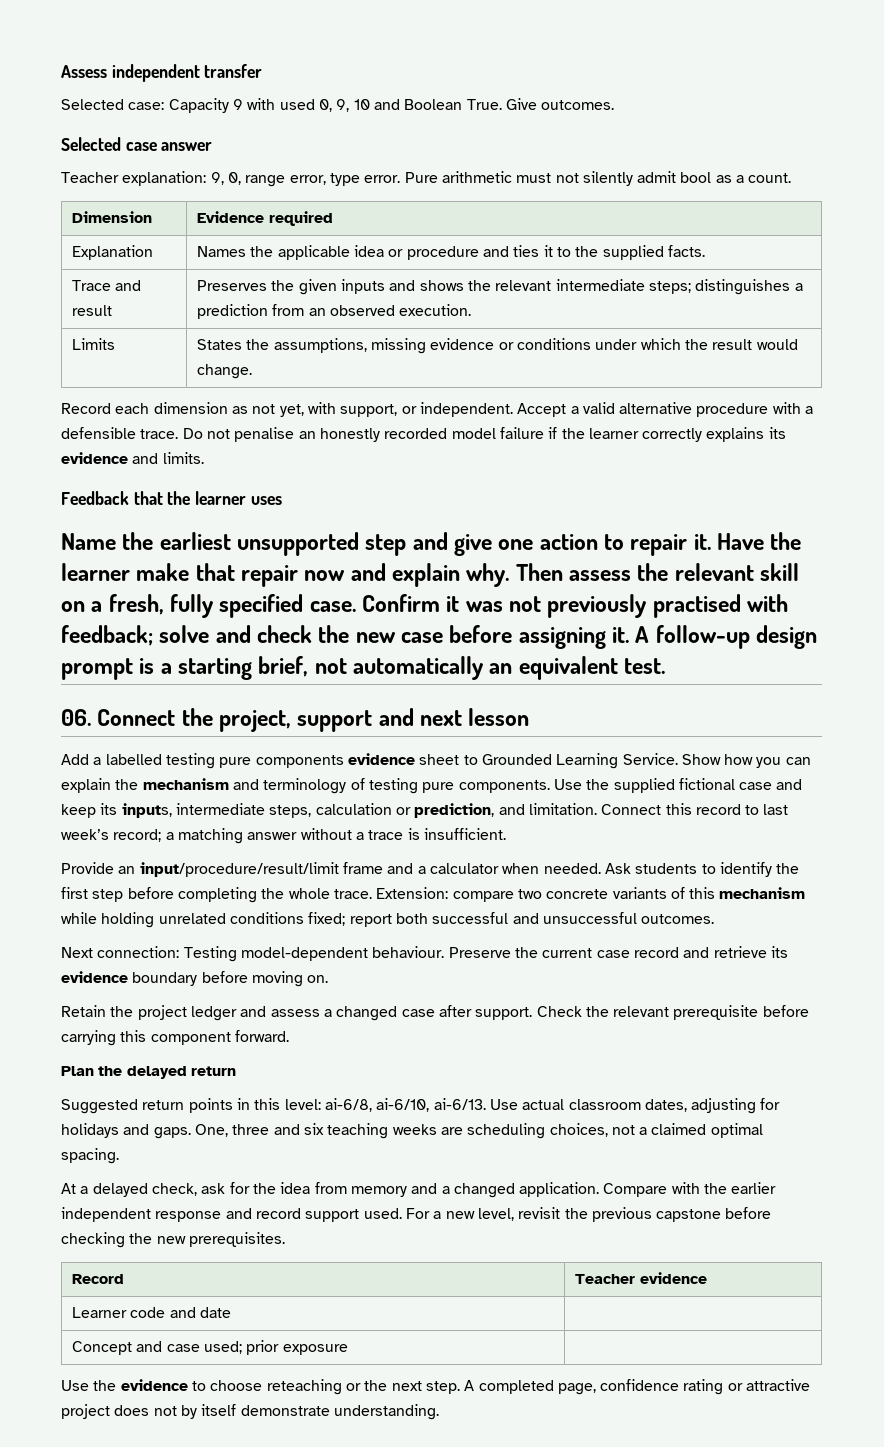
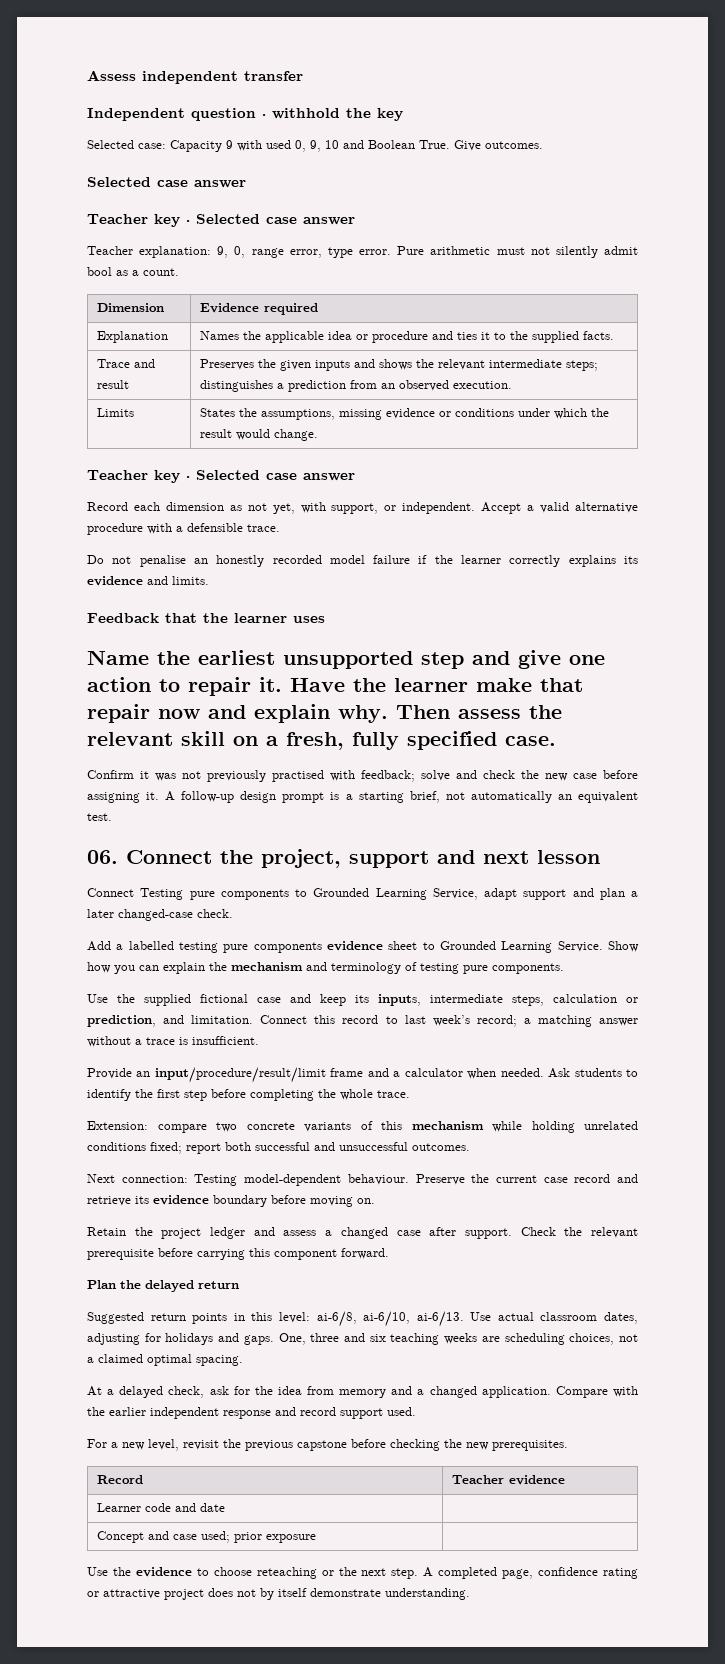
(263, 71) none -> [87,108,403,121] // Independent question · withhold the key
(213, 146) none -> [87,214,355,227] // Teacher key · Selected case answer
(253, 371) none -> [87,470,355,483] // Teacher key · Selected case answer
(179, 434) none -> (280, 528) //
(356, 606) none -> (556, 741) //
(530, 717) none -> [87,888,638,900] [87,909,233,921] // Connect Testing pure components to Grounded Learning Service, adapt support and plan a later changed-case check.
(550, 786) none -> (564, 968) //
(372, 894) none -> (410, 1094) //
(402, 1213) none -> (416, 1411) //

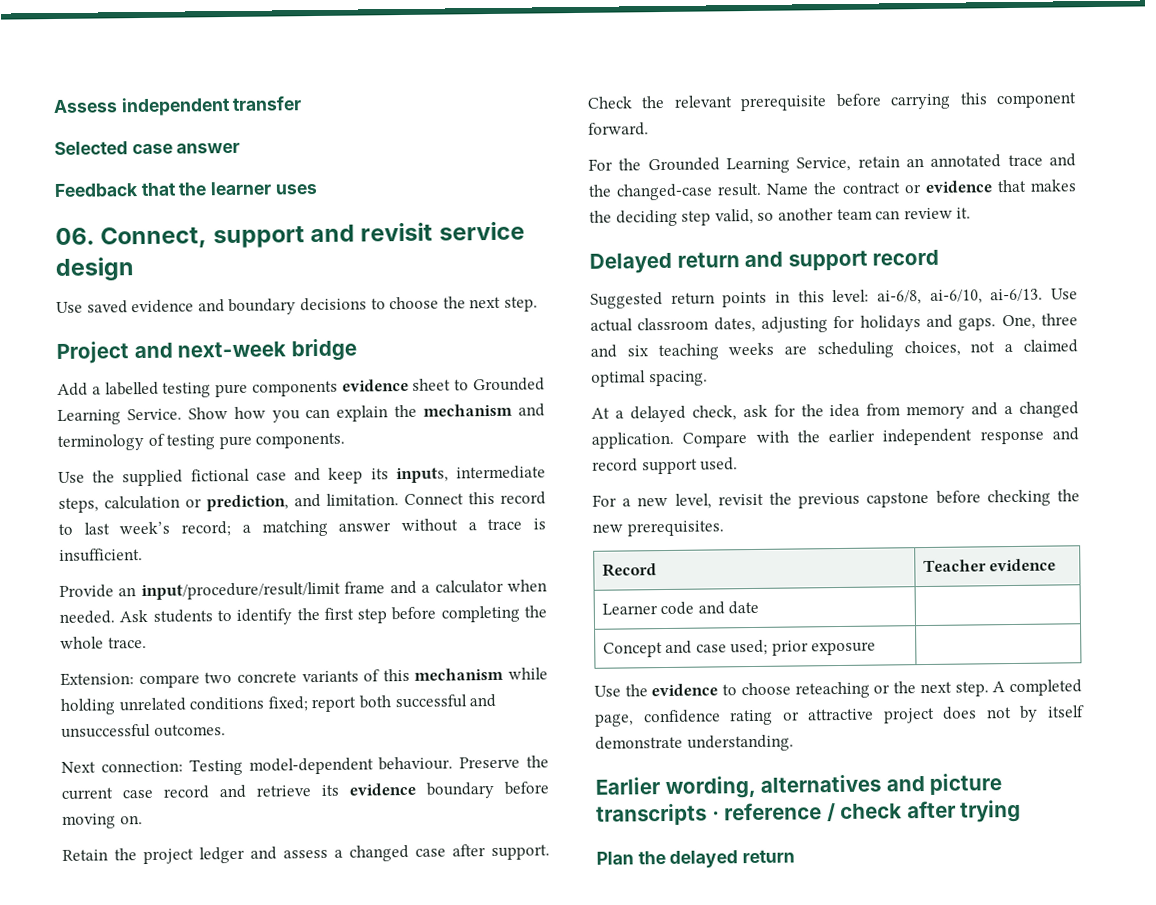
[87,108,403,121] [87,140,543,152] [87,177,246,188] [87,214,355,227] [87,246,638,258] [87,267,179,276] [96,303,164,312] [199,303,318,315] [96,331,168,343] [199,331,614,343] [96,359,155,368] [96,380,129,389] [199,359,598,371] [199,380,512,392] [96,408,134,417] [199,408,609,420] [199,429,318,441] [87,470,355,483] [87,502,638,514] [87,523,280,535] [87,555,639,567] [87,576,209,586] Independent question · withhold the key // Selected case: Capacity 9 with used 0, 9, 10 and Boolean True. Give outcomes. // Selected case answer // Teacher key · Selected case answer // Teacher explanation: 9, 0, range error, type error. Pure arithmetic must not silently admit bool as a count. // Dimension | Evidence required // Explanation | Names the applicable idea or procedure and ties it to the supplied facts. // Trace and result | Preserves the given inputs and shows the relevant intermediate steps; distinguishes a prediction from an observed execution. // Limits | States the assumptions, missing evidence or conditions under which the result would change. // Teacher key · Selected case answer // Record each dimension as not yet, with support, or independent. Accept a valid alternative procedure with a defensible trace. // Do not penalise an honestly recorded model failure if the learner correctly explains its evidence and limits. -> [54,141,241,156] Selected case answer
[87,650,605,669] [87,677,583,696] [87,704,562,723] [87,731,556,750] [87,770,638,782] [87,791,638,803] [87,813,112,821] [87,849,600,868] [87,888,638,900] [87,909,233,921] Name the earliest unsupported step and give one action to repair it. Have the learner make that repair now and explain why. Then assess the relevant skill on a fresh, fully specified case. // Confirm it was not previously practised with feedback; solve and check the new case before assigning it. A follow-up design prompt is a starting brief, not automatically an equivalent test. // 06. Connect the project, support and next lesson // Connect Testing pure components to Grounded Learning Service, adapt support and plan a later changed-case check. -> [55,221,525,250] [55,257,134,282] [56,296,538,316] [56,338,357,364] 06. Connect, support and revisit service design // Use saved evidence and boundary decisions to choose the next step. // Project and next-week bridge
[87,1280,239,1292] Plan the delayed return -> [588,153,1076,174] [588,179,1077,201] [589,207,972,227] [589,249,940,274] For the Grounded Learning Service, retain an annotated trace and the changed-case result. Name the contract or evidence that makes the deciding step valid, so another team can review it. // Delayed return and support record
(470, 1594) none -> [595,773,1003,800] [596,799,1022,826] [596,849,796,868] // Earlier wording, alternatives and picture transcripts · reference / check after trying // Plan the delayed return

